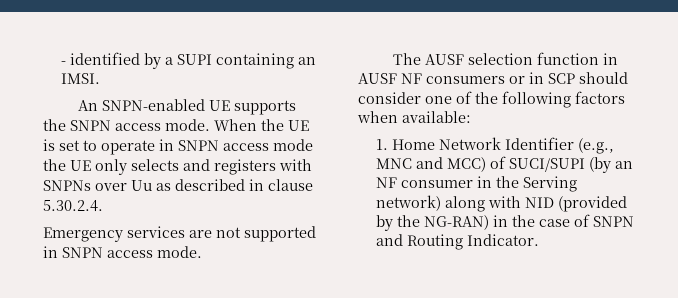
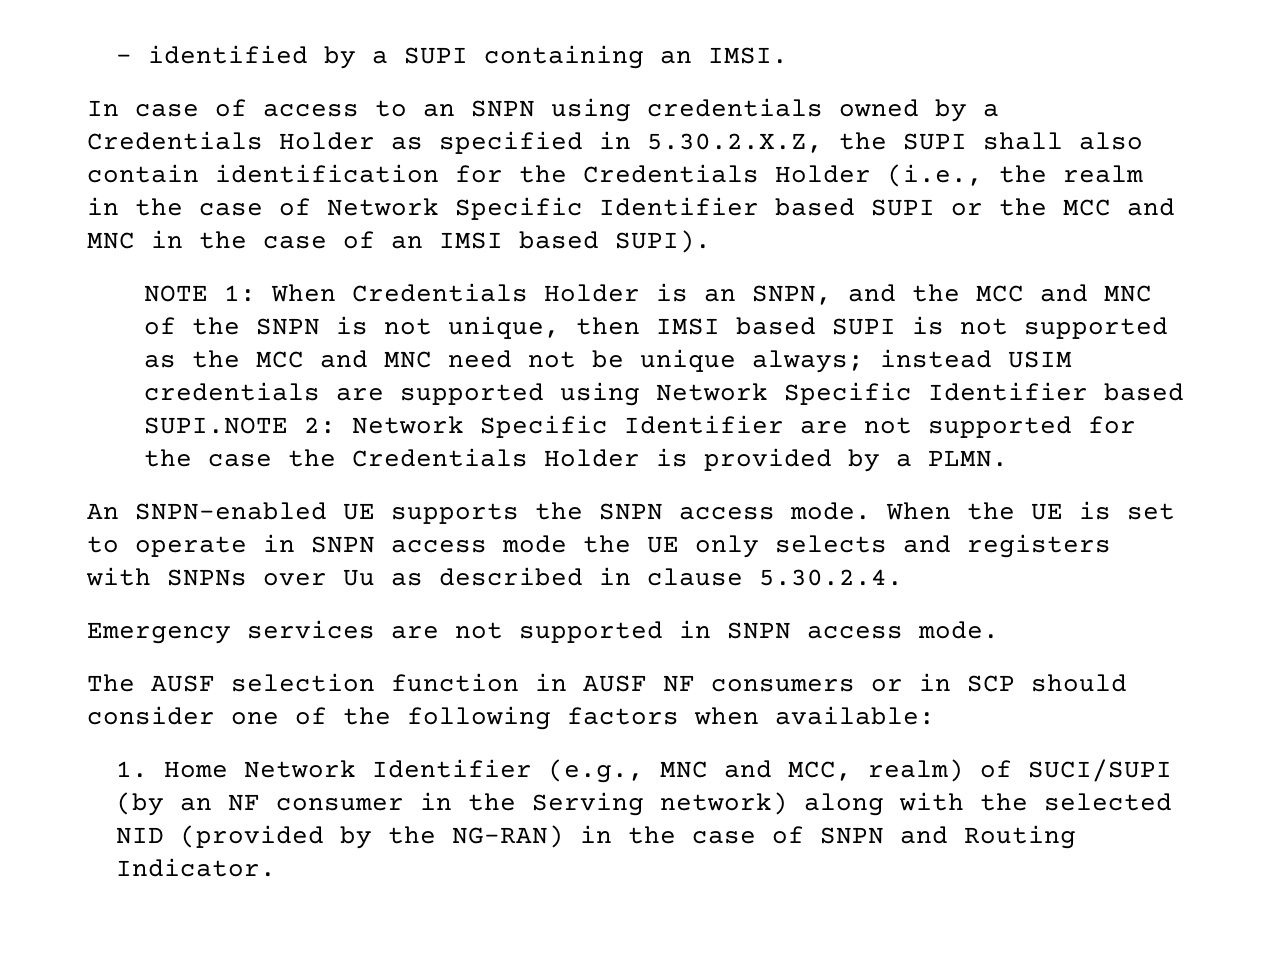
(100, 78) none -> [87,98,999,122] [87,131,1143,154] [87,164,1143,187] [87,197,1175,220] [87,230,711,253] [144,283,1153,305] [144,316,1169,339] [144,349,1073,373] [144,382,1185,406] [144,415,1137,438] [144,448,1009,472] // In case of access to an SNPN using credentials owned by a Credentials Holder as specified in 5.30.2.X.Z, the SUPI shall also contain identification for the Credentials Holder (i.e., the realm in the case of Network Specific Identifier based SUPI or the MCC and MNC in the case of an IMSI based SUPI). // NOTE 1: When Credentials Holder is an SNPN, and the MCC and MNC of the SNPN is not unique, then IMSI based SUPI is not supported as the MCC and MNC need not be unique always; instead USIM credentials are supported using Network Specific Identifier based SUPI.NOTE 2: Network Specific Identifier are not supported for the case the Credentials Holder is provided by a PLMN.
[446,157,486,172] MCC) -> [787,759,964,782] MCC, realm)
(521, 202) none -> [979,793,1172,811] the selected

